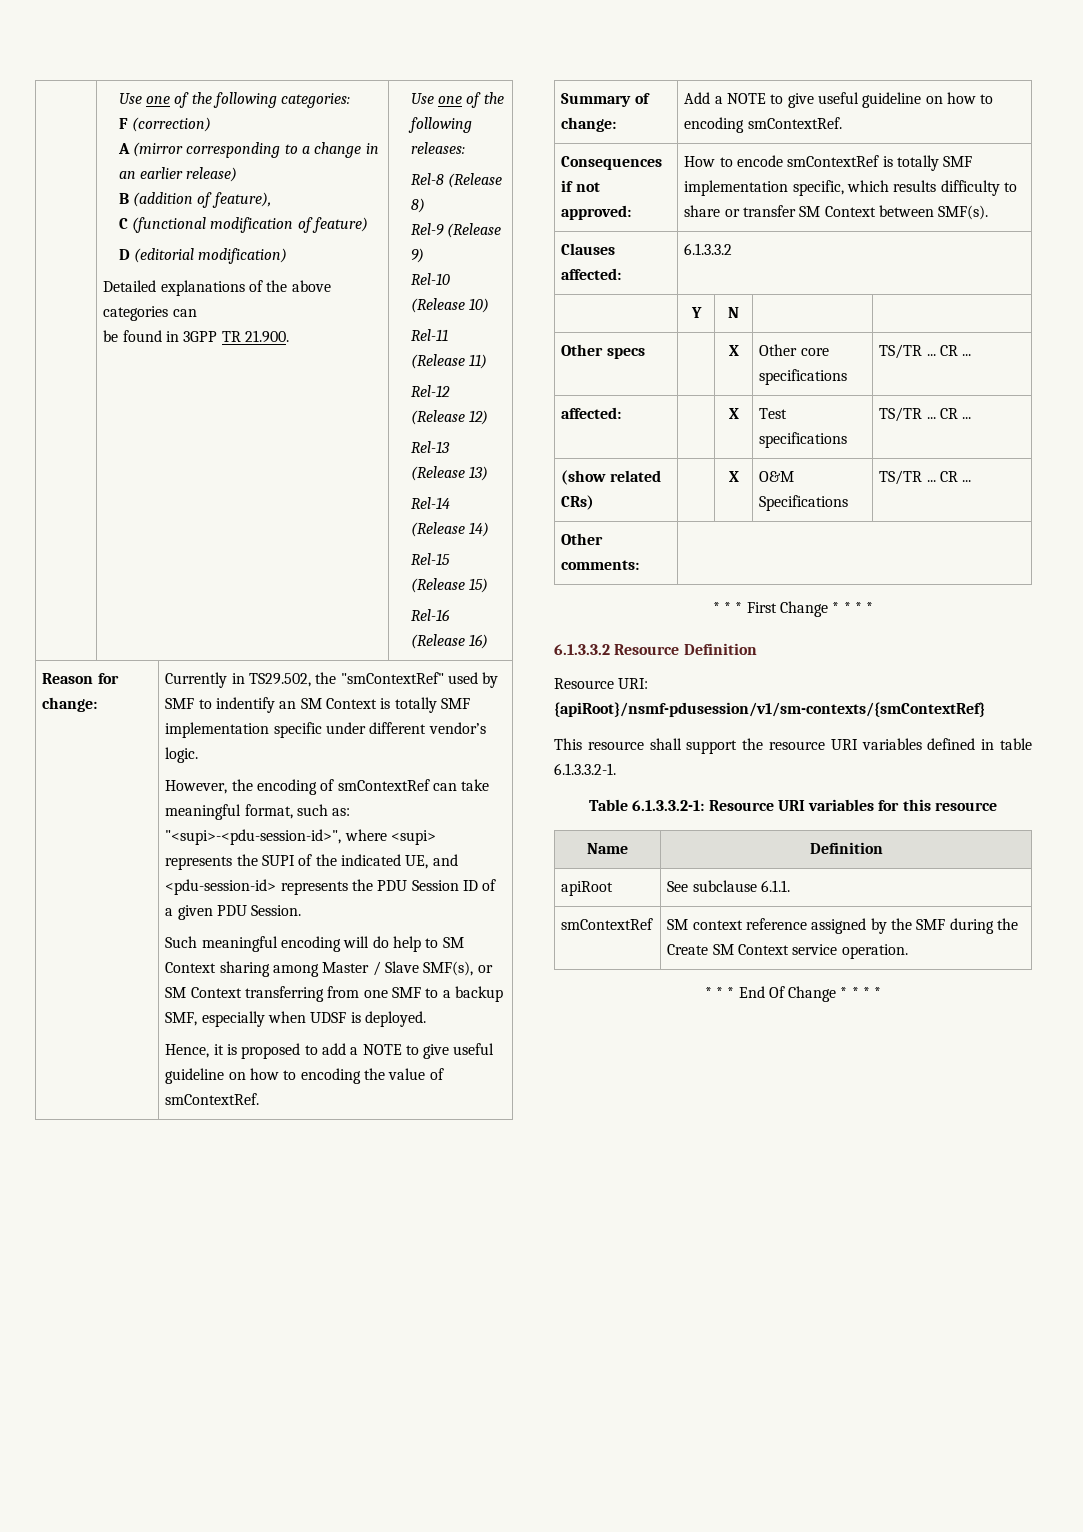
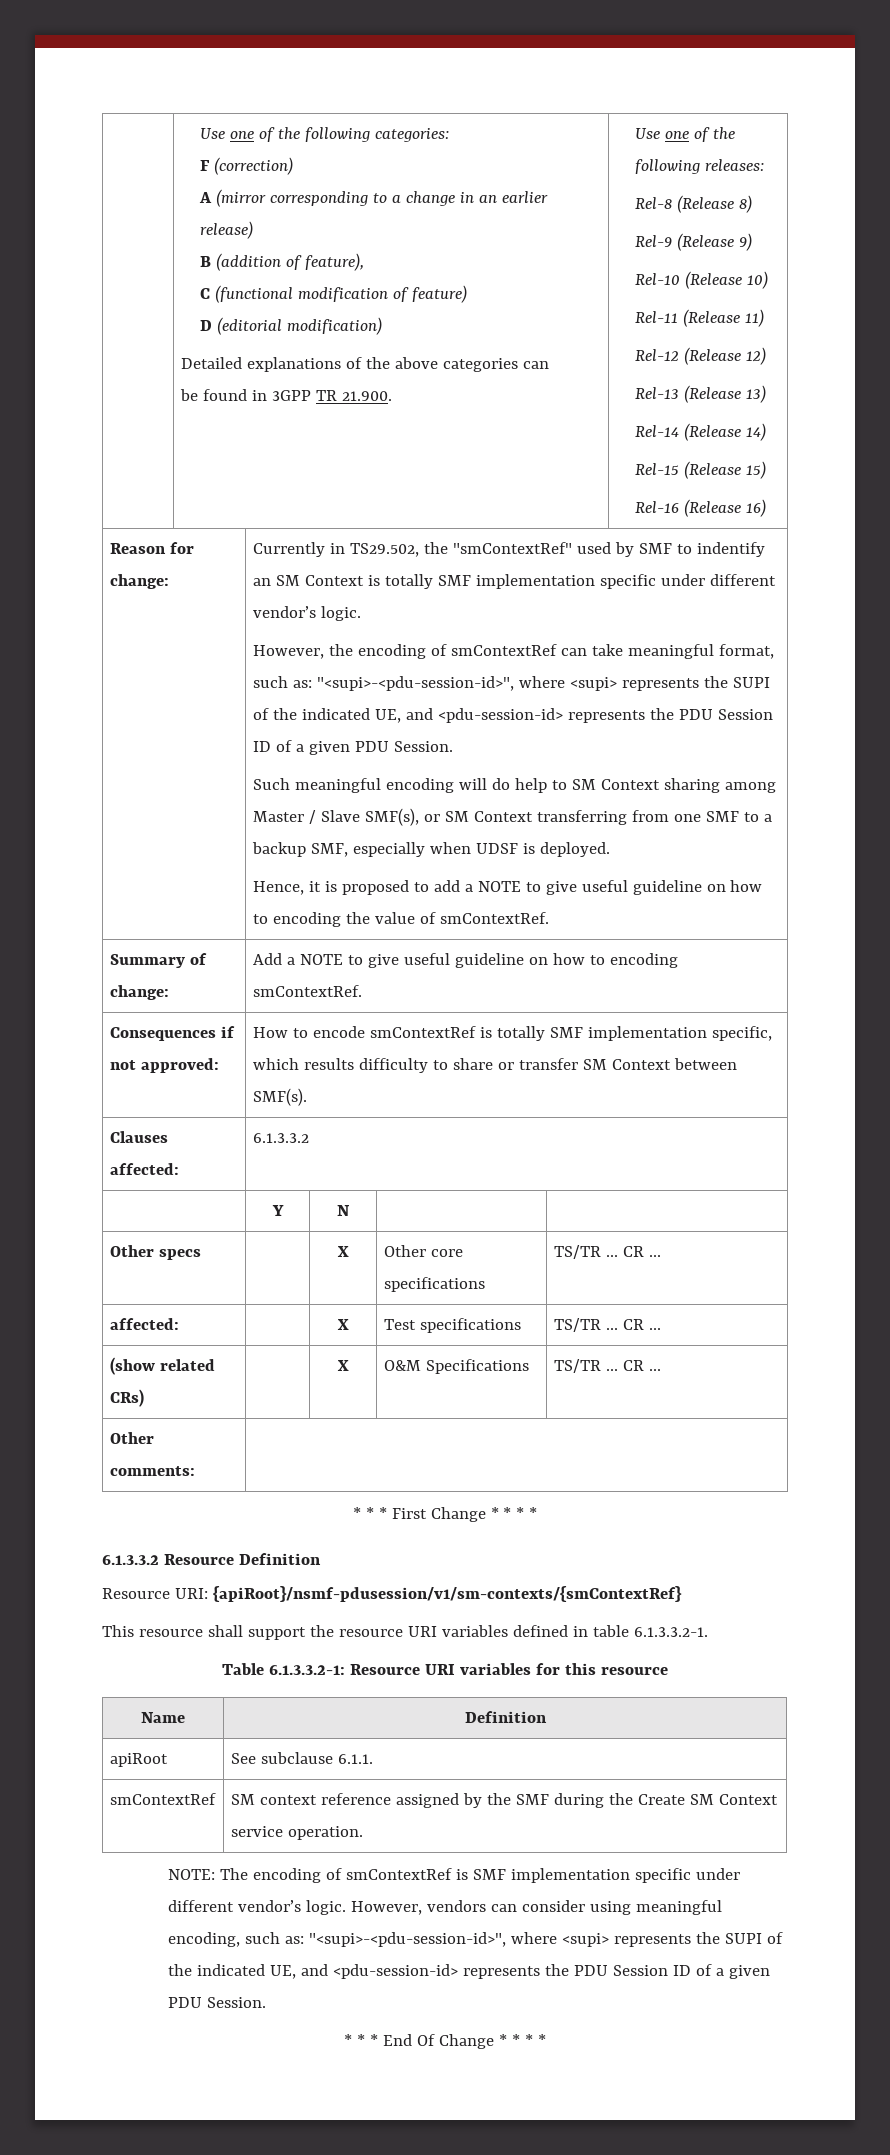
(908, 951) none -> [167,1868,740,1883] [167,1900,722,1915] [167,1932,783,1947] [167,1964,770,1979] [167,1997,266,2008] // NOTE: The encoding of smContextRef is SMF implementation specific under different vendor’s logic. However, vendors can consider using meaningful encoding, such as: "<supi>-<pdu-session-id>", where <supi> represents the SUPI of the indicated UE, and <pdu-session-id> represents the PDU Session ID of a given PDU Session.

